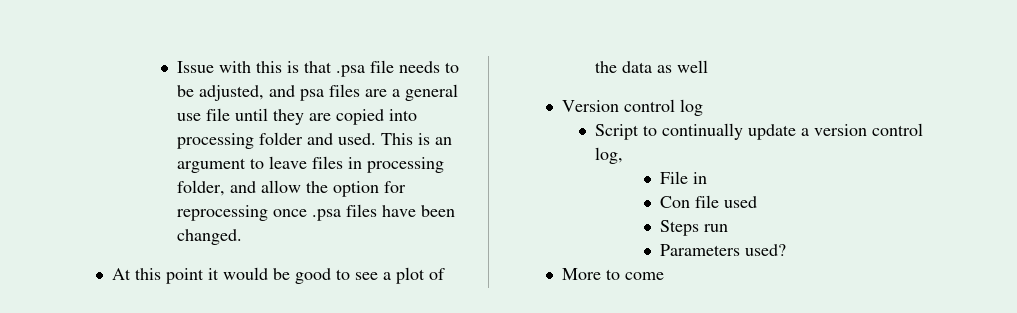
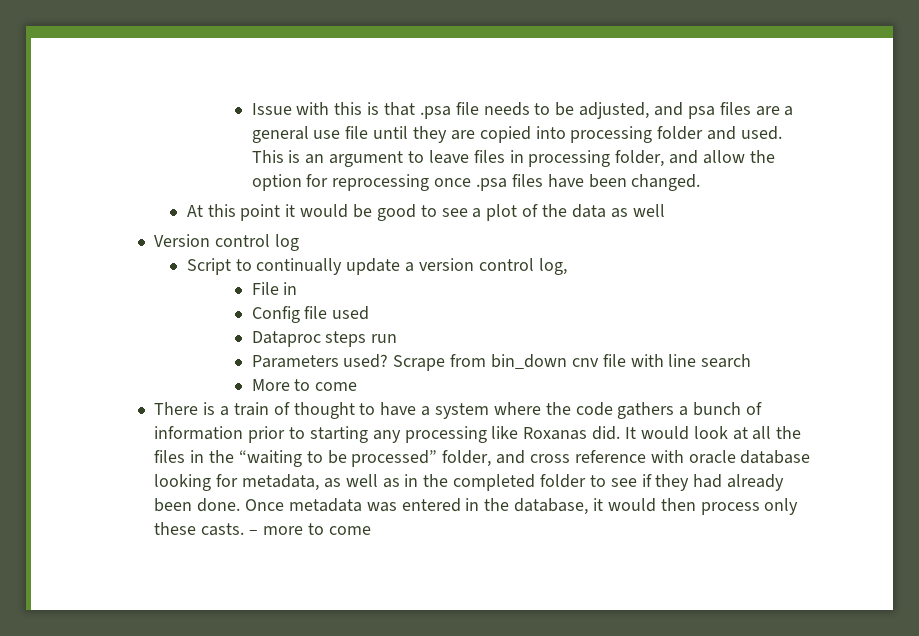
[660,196,691,208] Con -> [251,306,300,323] Config
[660,220,700,236] Steps -> [251,331,367,347] Dataproc steps
[562,268,602,280] // More -> [393,354,752,371] [251,379,358,391] [154,402,762,419] [154,426,802,443] [154,450,811,467] [154,474,785,491] [154,498,799,515] [154,522,303,536] Scrape from bin_down cnv file with line search // More to come // There is a train of thought to have a system where the code gathers a bunch of information prior to starting any processing like Roxanas did. It would look at all the files in the “waiting to be processed” folder, and cross reference with oracle database looking for metadata, as well as in the completed folder to see if they had already been done. Once metadata was entered in the database, it would then process only these casts. – more

